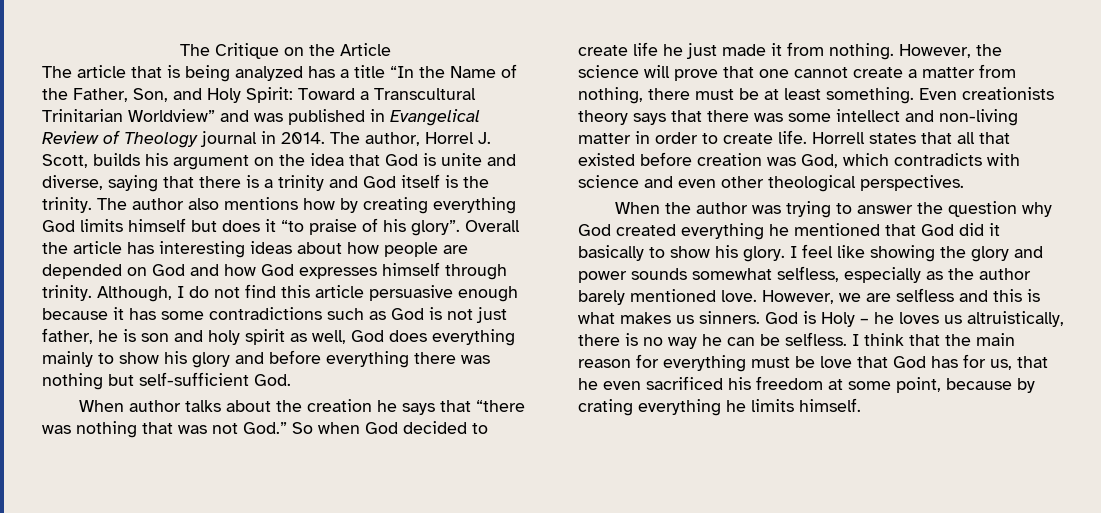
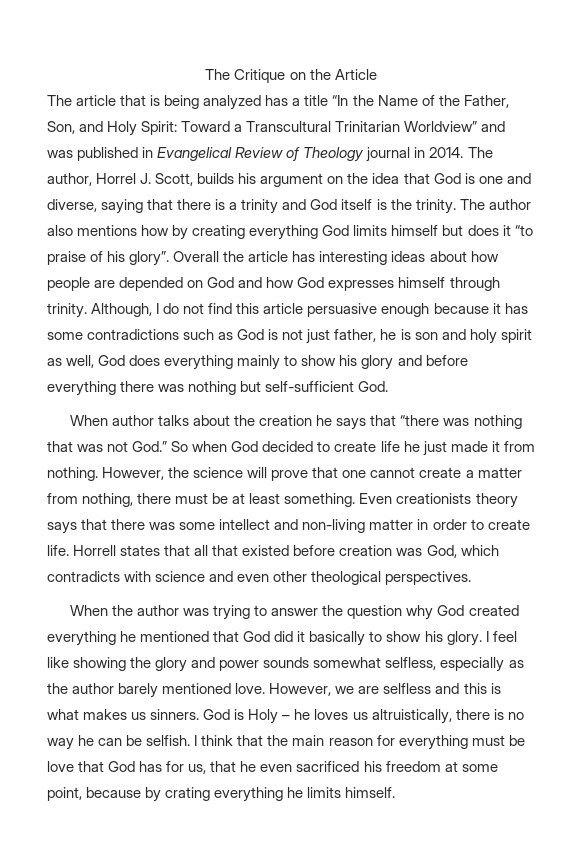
[441,153,482,166] unite -> [478,176,503,184] one
[785,332,847,346] selfless. -> [146,735,191,746] selfish.

